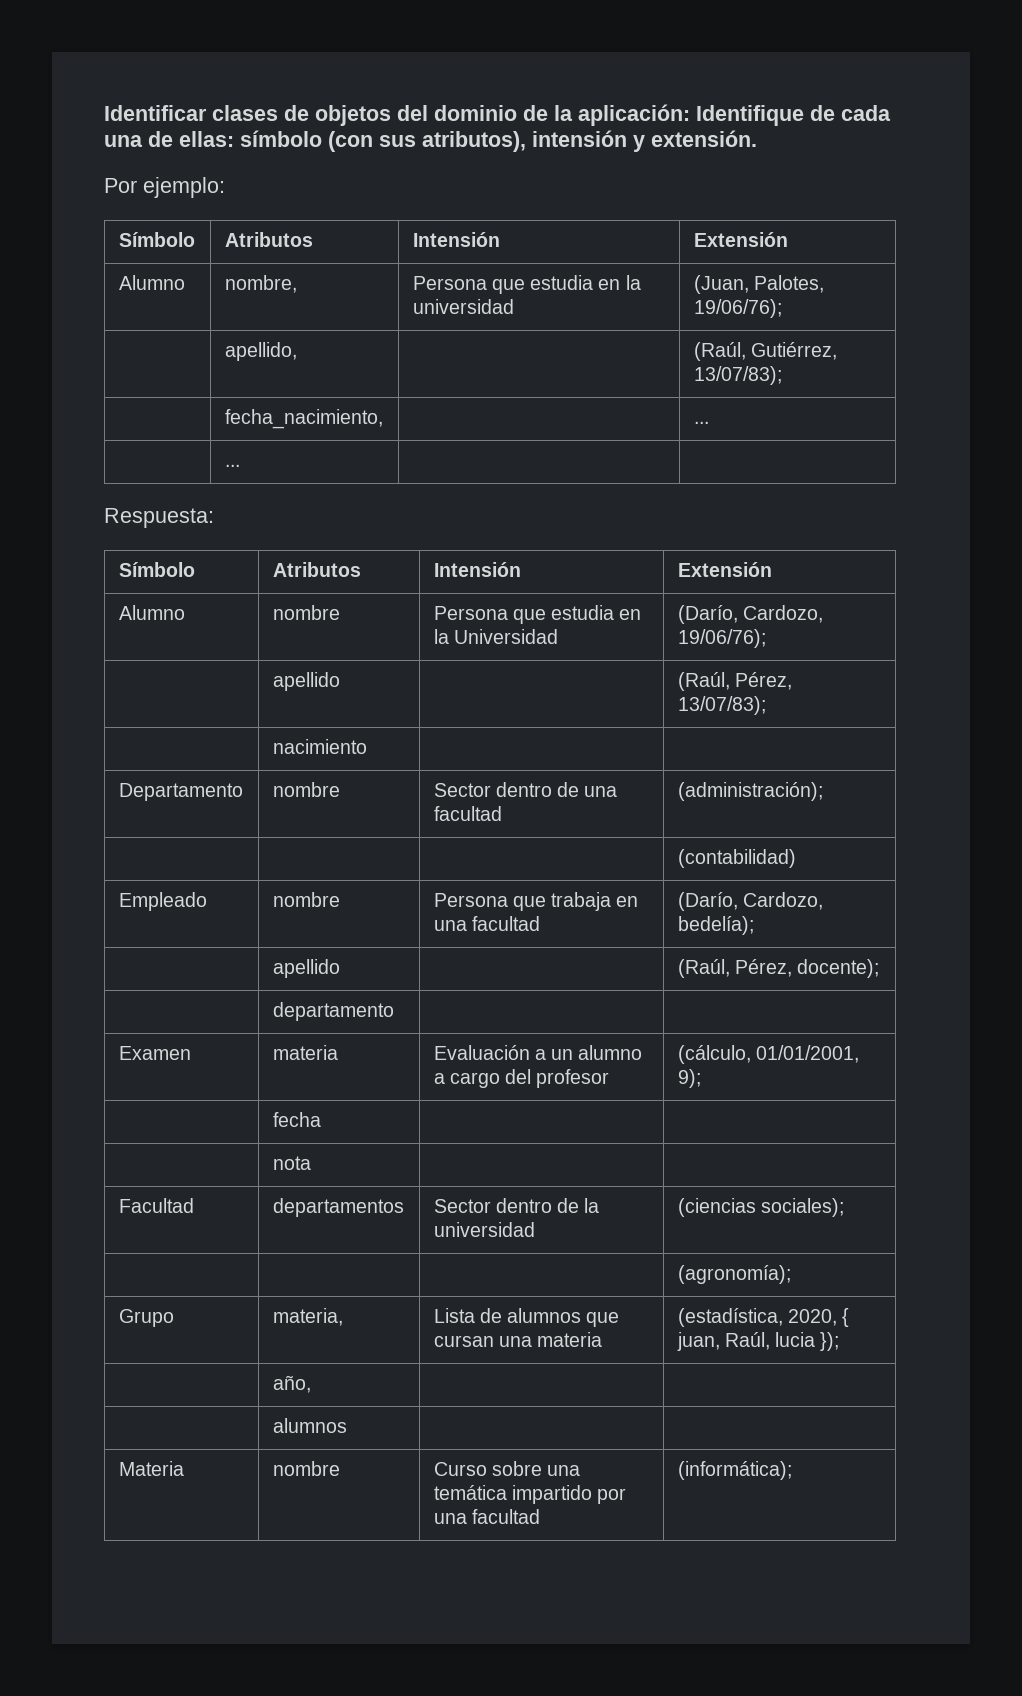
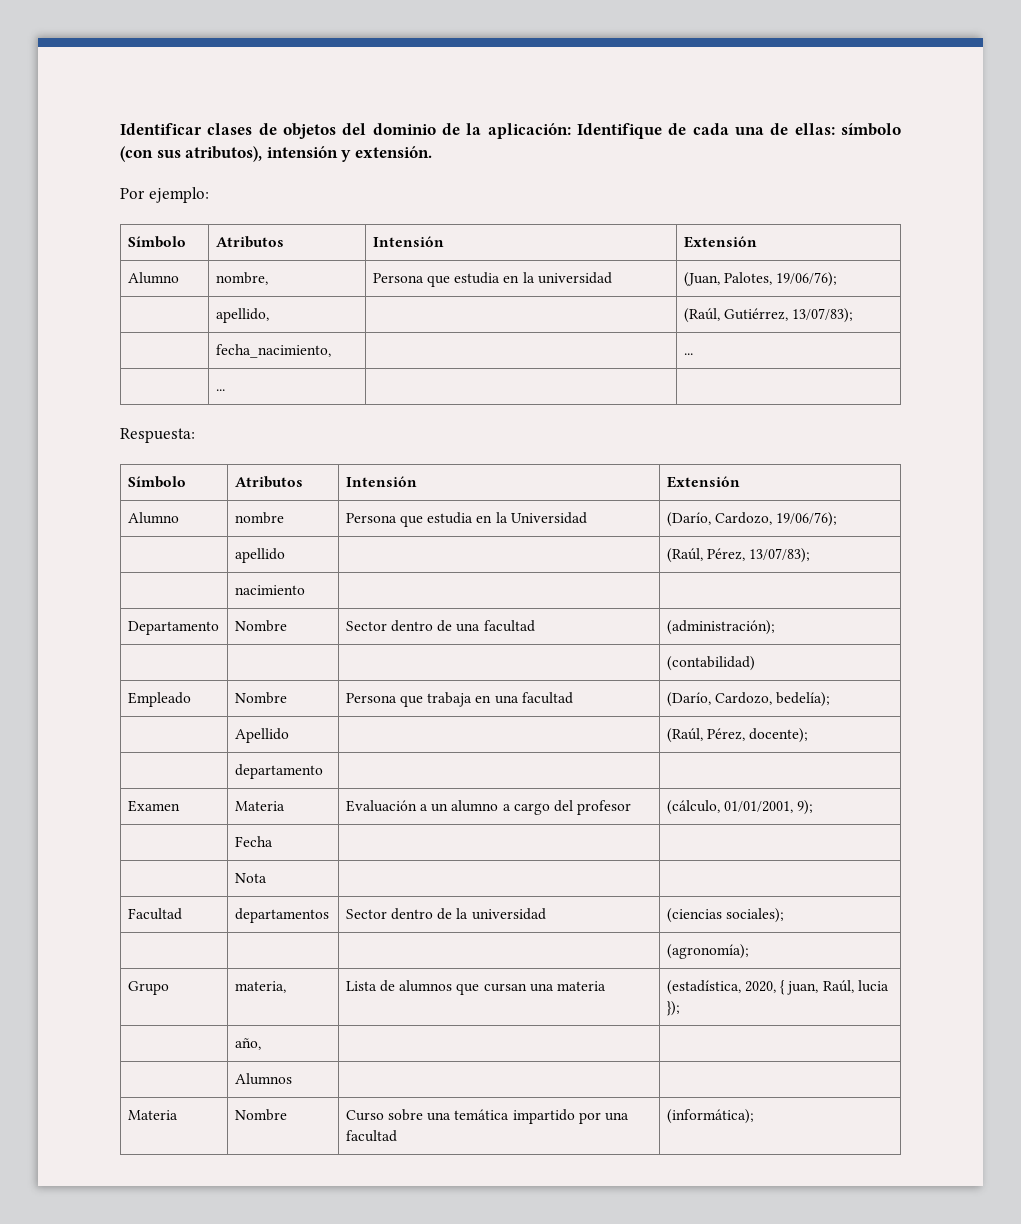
[272,782,340,797] nombre -> [234,620,287,632] Nombre
[272,892,340,907] nombre -> [234,692,287,704] Nombre
[272,959,340,978] apellido -> [234,728,289,743] Apellido
[272,1045,338,1060] materia -> [234,801,285,811] Materia
[272,1112,321,1127] [272,1156,311,1170] fecha | | // | nota -> [234,836,273,847] [234,873,267,883] Fecha | | // | Nota
[272,1418,347,1433] [118,1461,184,1476] [272,1461,340,1476] alumnos | | // Materia | nombre -> [234,1073,292,1085] [127,1110,178,1120] [234,1109,287,1121] Alumnos | | // Materia | Nombre

